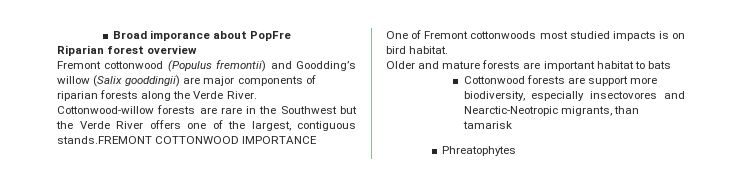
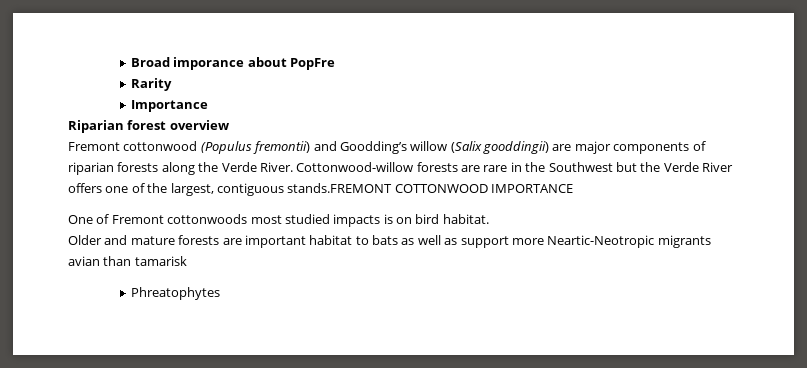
(292, 36) none -> [131,78,173,91] [131,100,209,112] // Rarity // Importance
[463,75,657,86] [463,91,685,101] [463,106,612,116] // Cottonwood forests are support more biodiversity, especially insectovores and Nearctic-Neotropic migrants, -> [401,235,711,248] [68,256,100,266] as well as support more Neartic-Neotropic migrants avian

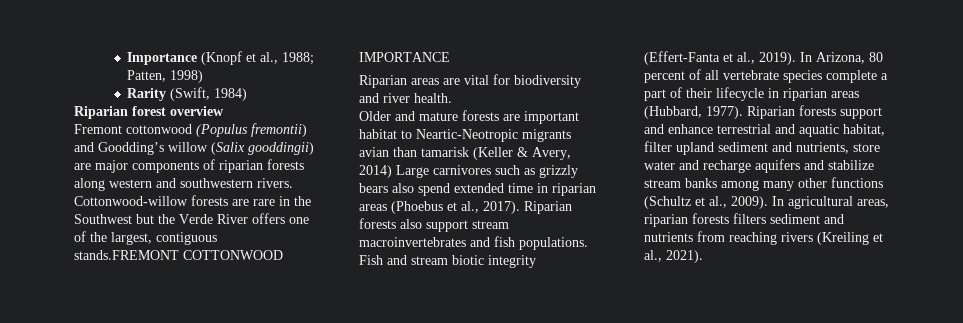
[131,57,336,70] Broad imporance about PopFre -> [127,51,315,65] [127,70,204,83] Importance (Knopf et al., 1988; Patten, 1998)
[131,100,209,112] // Importance -> [170,87,248,101] (Swift, 1984)
[198,162,293,172] the Verde River. -> [109,178,293,188] western and southwestern rivers.
[68,214,489,227] One of Fremont cottonwoods most studied impacts is on bird habitat. -> [359,74,581,88] [359,93,452,103] Riparian areas are vital for biodiversity and river health.
[372,235,544,248] bats as well as support more -> (412, 134) none
[131,287,221,300] // Phreatophytes -> [473,147,571,160] [359,165,578,178] [359,183,596,196] [359,201,572,214] [359,218,509,232] [359,236,588,250] [359,255,536,268] [644,51,883,65] [644,69,888,83] [644,87,859,101] [644,105,882,119] [644,124,885,137] [644,141,880,155] [644,159,874,173] [644,177,883,191] [644,196,889,209] [644,213,844,227] [644,231,883,245] [644,250,703,263] (Keller & Avery, 2014) Large carnivores such as grizzly bears also spend extended time in riparian areas (Phoebus et al., 2017). Riparian forests also support stream macroinvertebrates and fish populations. Fish and stream biotic integrity (Effert-Fanta et al., 2019). In Arizona, 80 percent of all vertebrate species complete a part of their lifecycle in riparian areas (Hubbard, 1977). Riparian forests support and enhance terrestrial and aquatic habitat, filter upland sediment and nutrients, store water and recharge aquifers and stabilize stream banks among many other functions (Schultz et al., 2009). In agricultural areas, riparian forests filters sediment and nutrients from reaching rivers (Kreiling et al., 2021).

